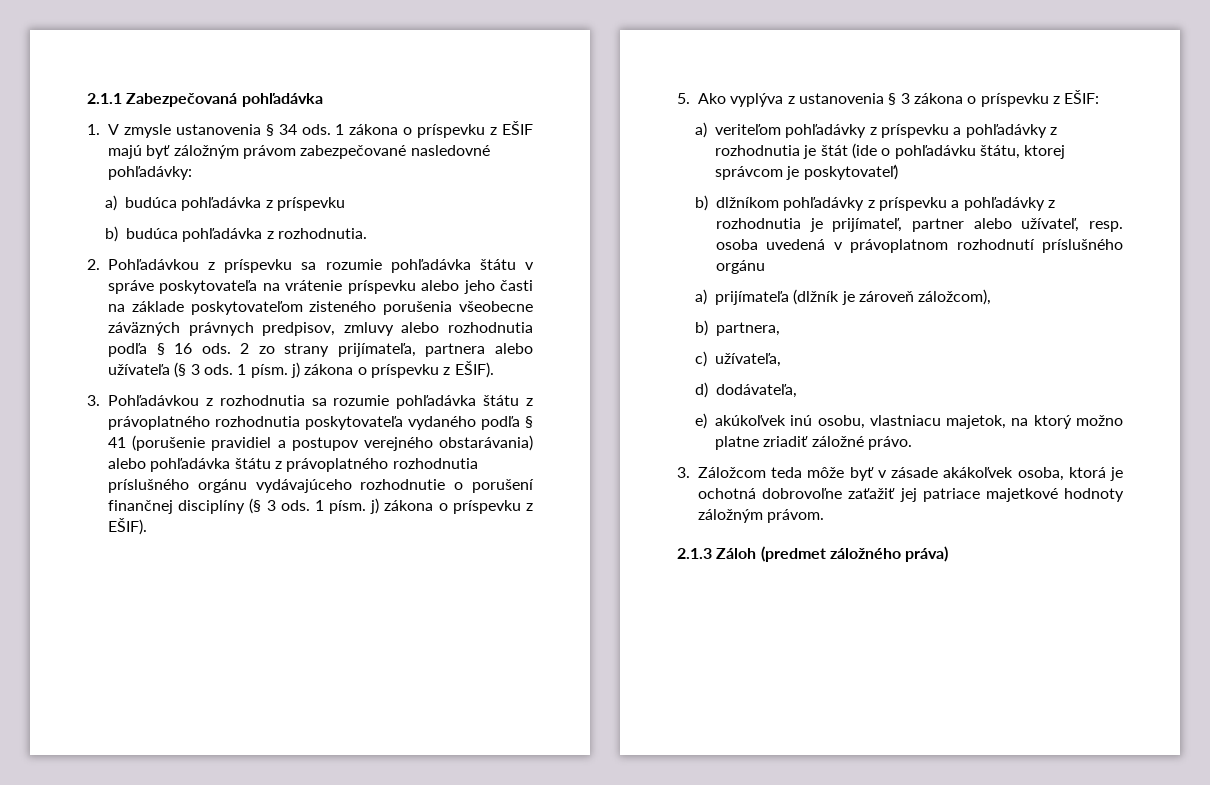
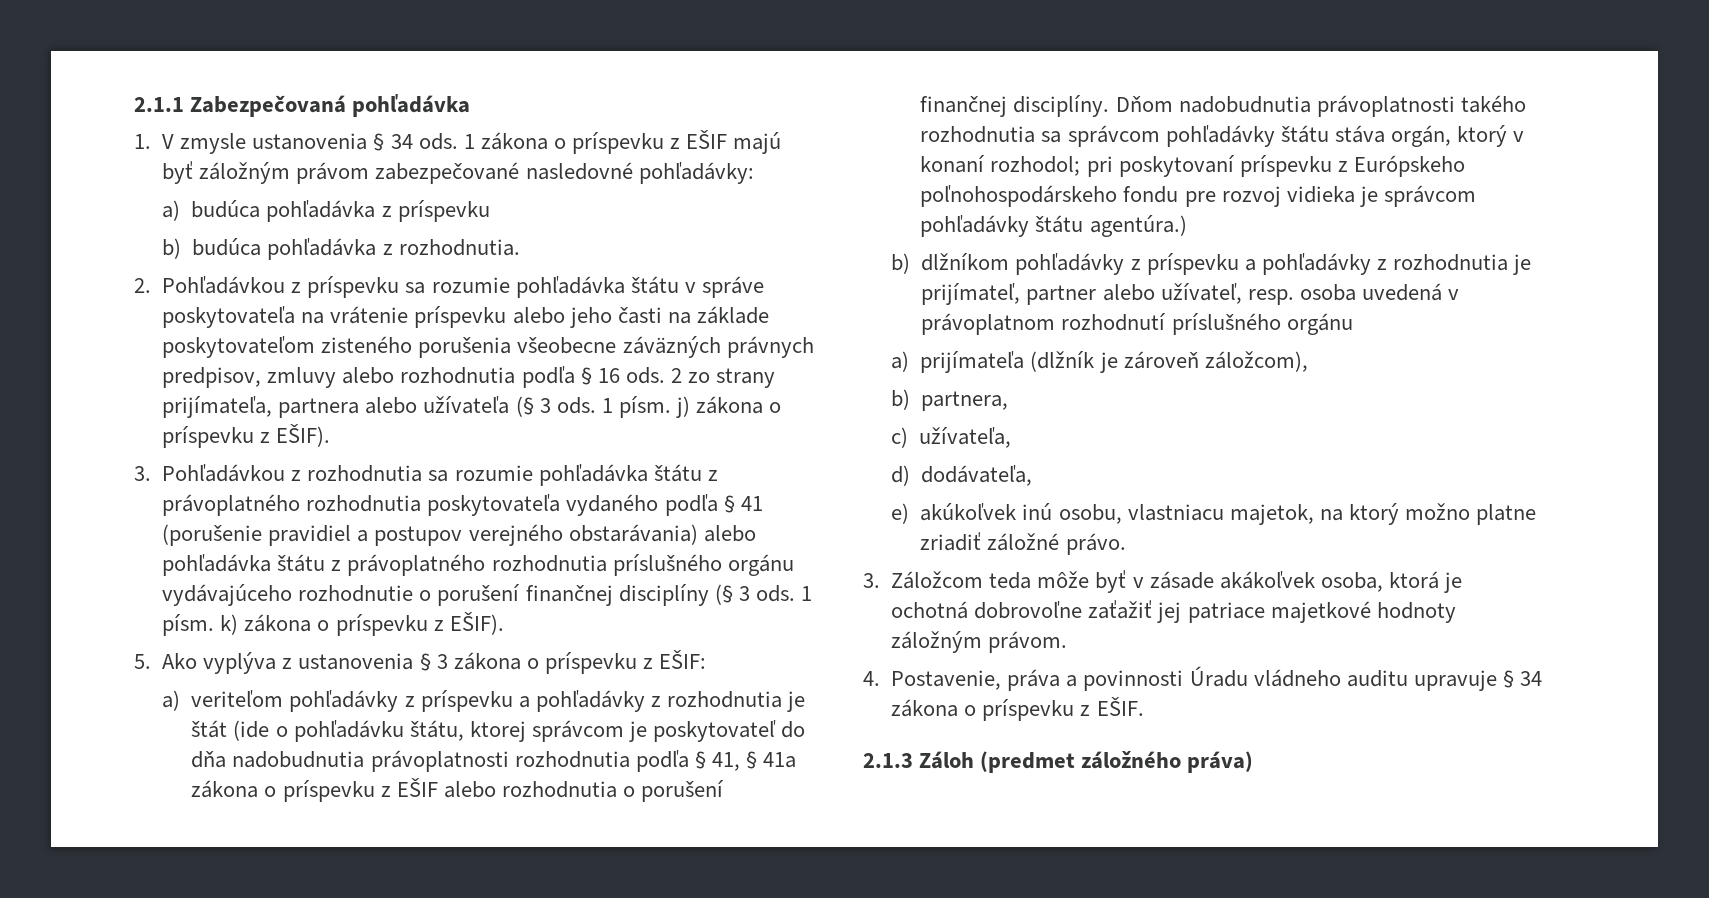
[370,498,380,514] j) -> [220,614,239,635] k)
[803,164,898,180] poskytovateľ) -> [652,720,806,742] [191,750,796,772] [191,778,724,802] [920,95,1526,117] [920,125,1524,147] [920,155,1465,177] [920,185,1476,207] [920,215,1187,237] poskytovateľ do dňa nadobudnutia právoplatnosti rozhodnutia podľa § 41, § 41a zákona o príspevku z EŠIF alebo rozhodnutia o porušení finančnej disciplíny. Dňom nadobudnutia právoplatnosti takého rozhodnutia sa správcom pohľadávky štátu stáva orgán, ktorý v konaní rozhodol; pri poskytovaní príspevku z Európskeho poľnohospodárskeho fondu pre rozvoj vidieka je správcom pohľadávky štátu agentúra.)
(825, 516) none -> [863,666,1542,691] [891,697,1144,721] // 4. Postavenie, práva a povinnosti Úradu vládneho auditu upravuje § 34 zákona o príspevku z EŠIF.

